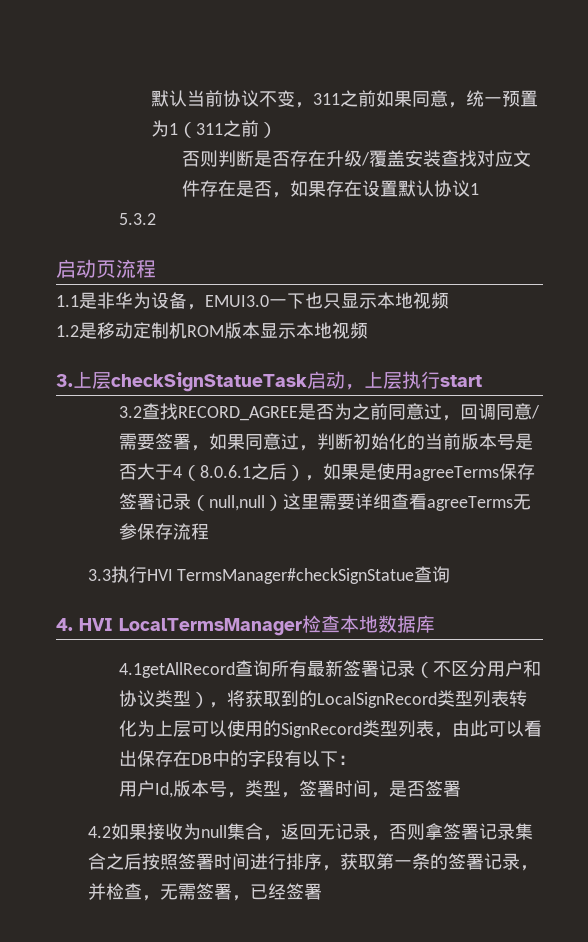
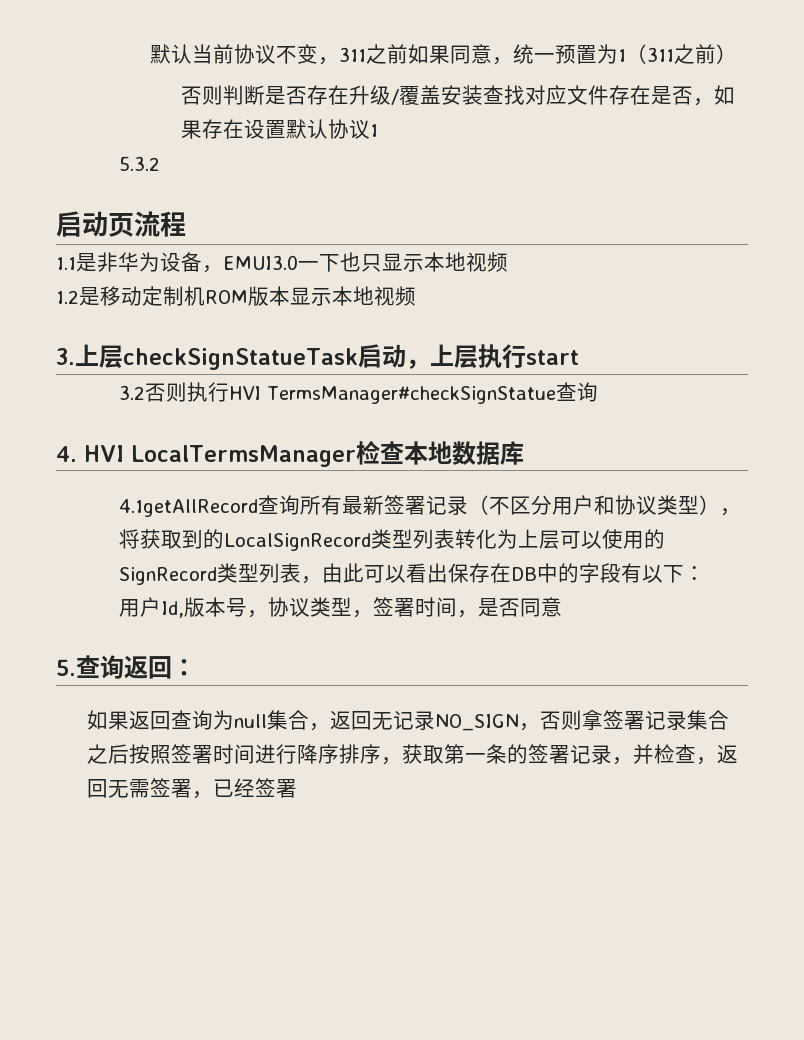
[142,403,541,421] [119,433,534,451] [119,463,536,481] [119,493,532,511] [119,523,210,540] [87,569,111,581] 查找RECORD_AGREE是否为之前同意过，回调同意/需要签署，如果同意过，判断初始化的当前版本号是否大于4（8.0.6.1之后），如果是使用agreeTerms保存签署记录（null,null）这里需要详细查看agreeTerms无参保存流程 // 3.3 -> [144,382,187,402] 否则
(246, 795) none -> [267,597,310,617] 协议
[425,780,462,797] [87,823,183,840] 签署 // 4.2如果接收 -> [519,597,562,617] [56,655,196,679] [87,710,214,730] 同意 // 5.查询返回： // 如果返回查询
(371, 831) none -> [435,714,520,731] NO_SIGN
(286, 861) none -> [297,744,340,764] 降序
(160, 898) none -> [717,744,739,764] [87,779,109,798] 返回

